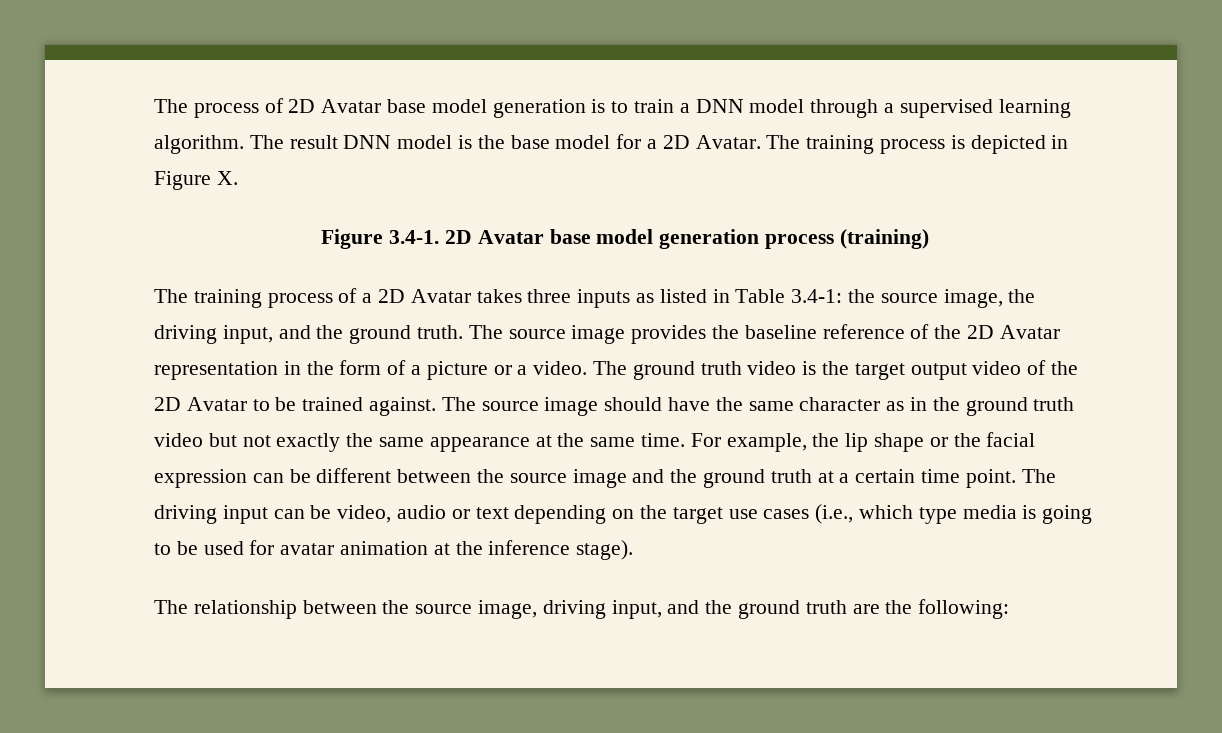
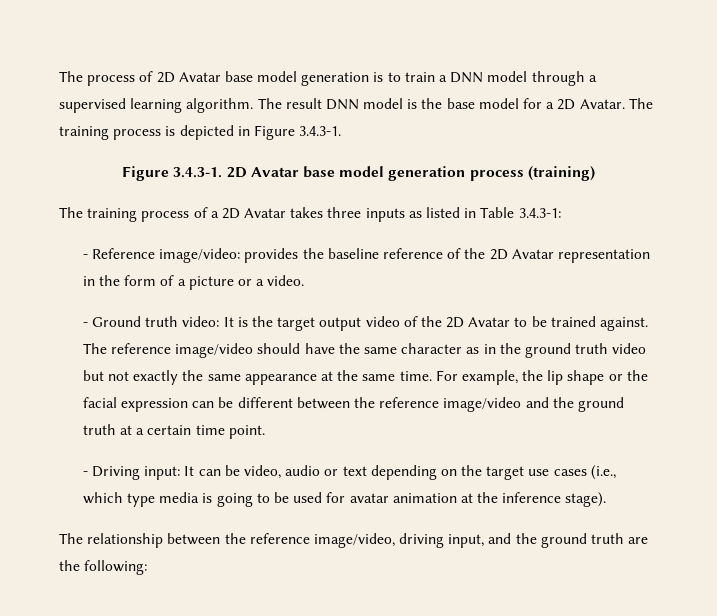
[216,171,238,185] [321,229,440,249] X. // Figure 3.4-1. -> [299,126,342,136] [122,166,223,181] 3.4.3-1. // Figure 3.4.3-1.
[791,289,1036,308] [154,325,626,344] 3.4-1: the source image, the driving input, and the ground truth. The source image -> [518,208,561,218] [82,248,241,263] 3.4.3-1: // - Reference image/video:
[593,361,797,380] The ground truth video -> [82,316,234,327] // - Ground truth video: It
[481,397,599,416] source image -> [111,343,254,358] reference image/video
[509,469,627,488] source image -> [379,397,522,412] reference image/video
[1021,469,1056,483] [154,505,268,524] The driving input -> [82,466,195,480] // - Driving input: It
[415,600,538,619] source image, -> [249,533,395,548] reference image/video,

